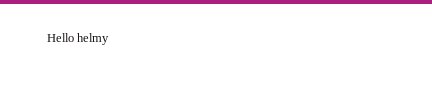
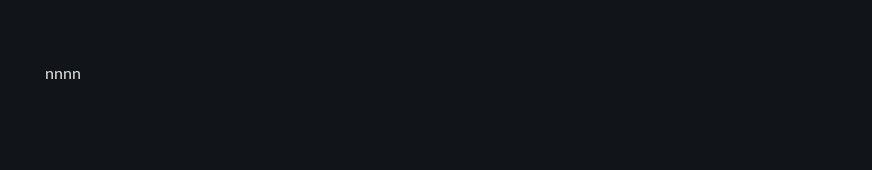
[47,33,110,45] Hello helmy -> [45,71,81,79] nnnn

